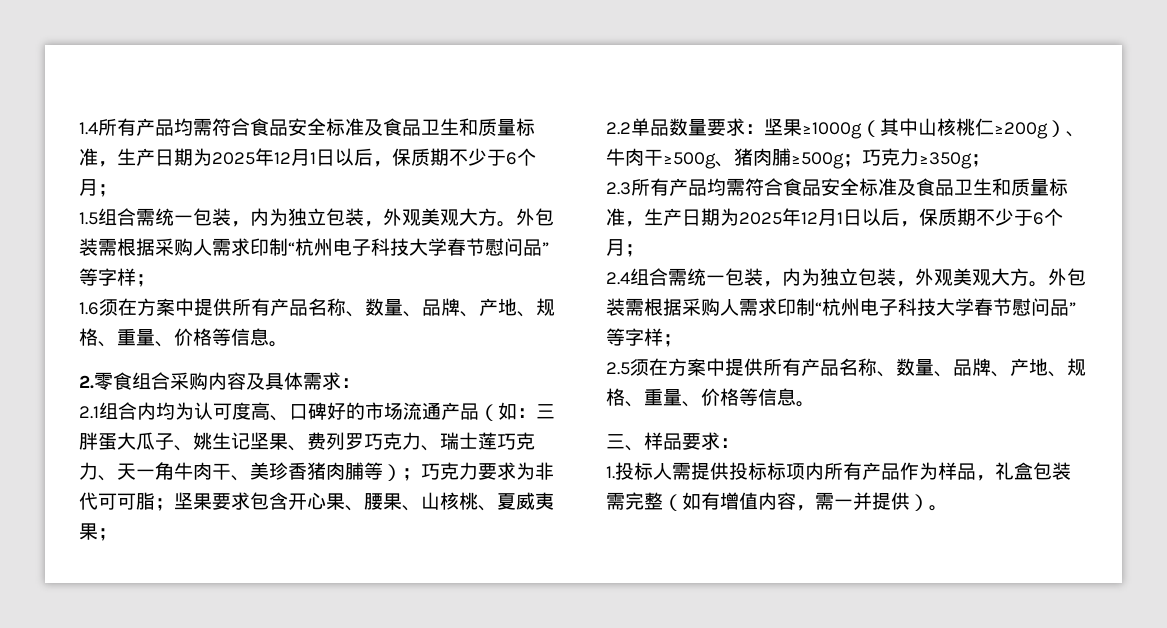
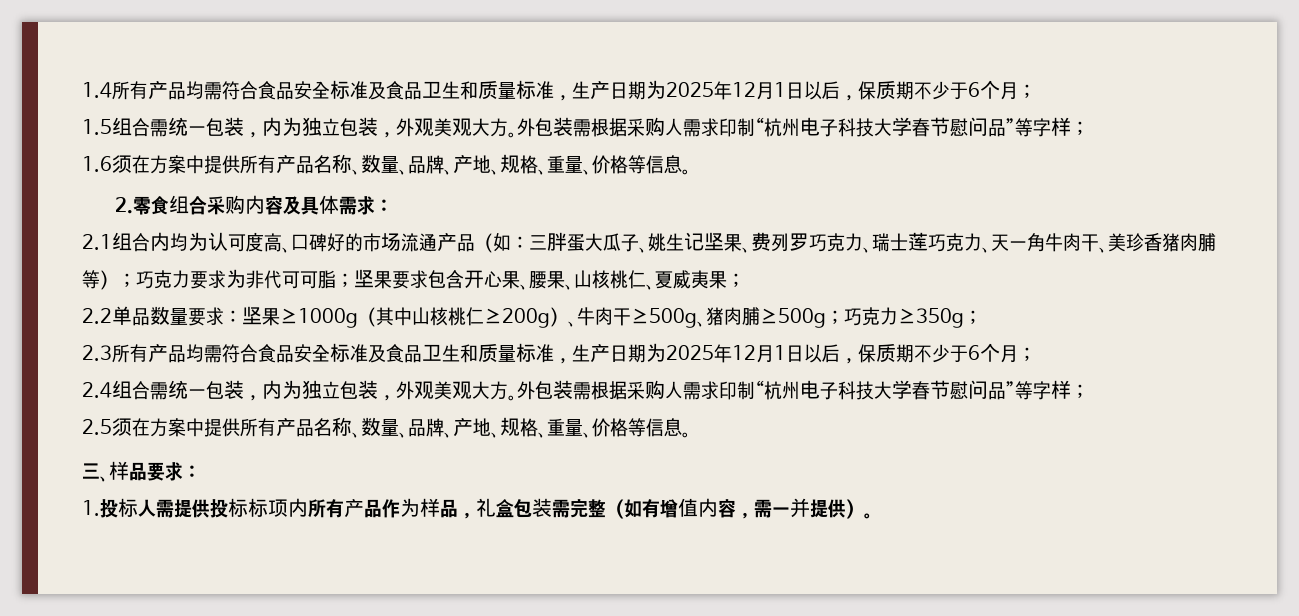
(478, 501) none -> [628,270,646,289] 仁

